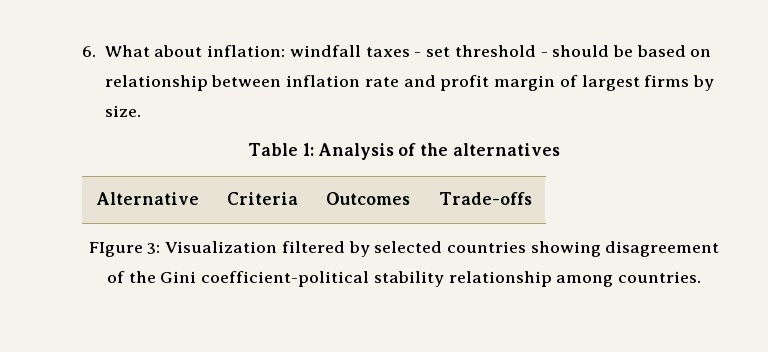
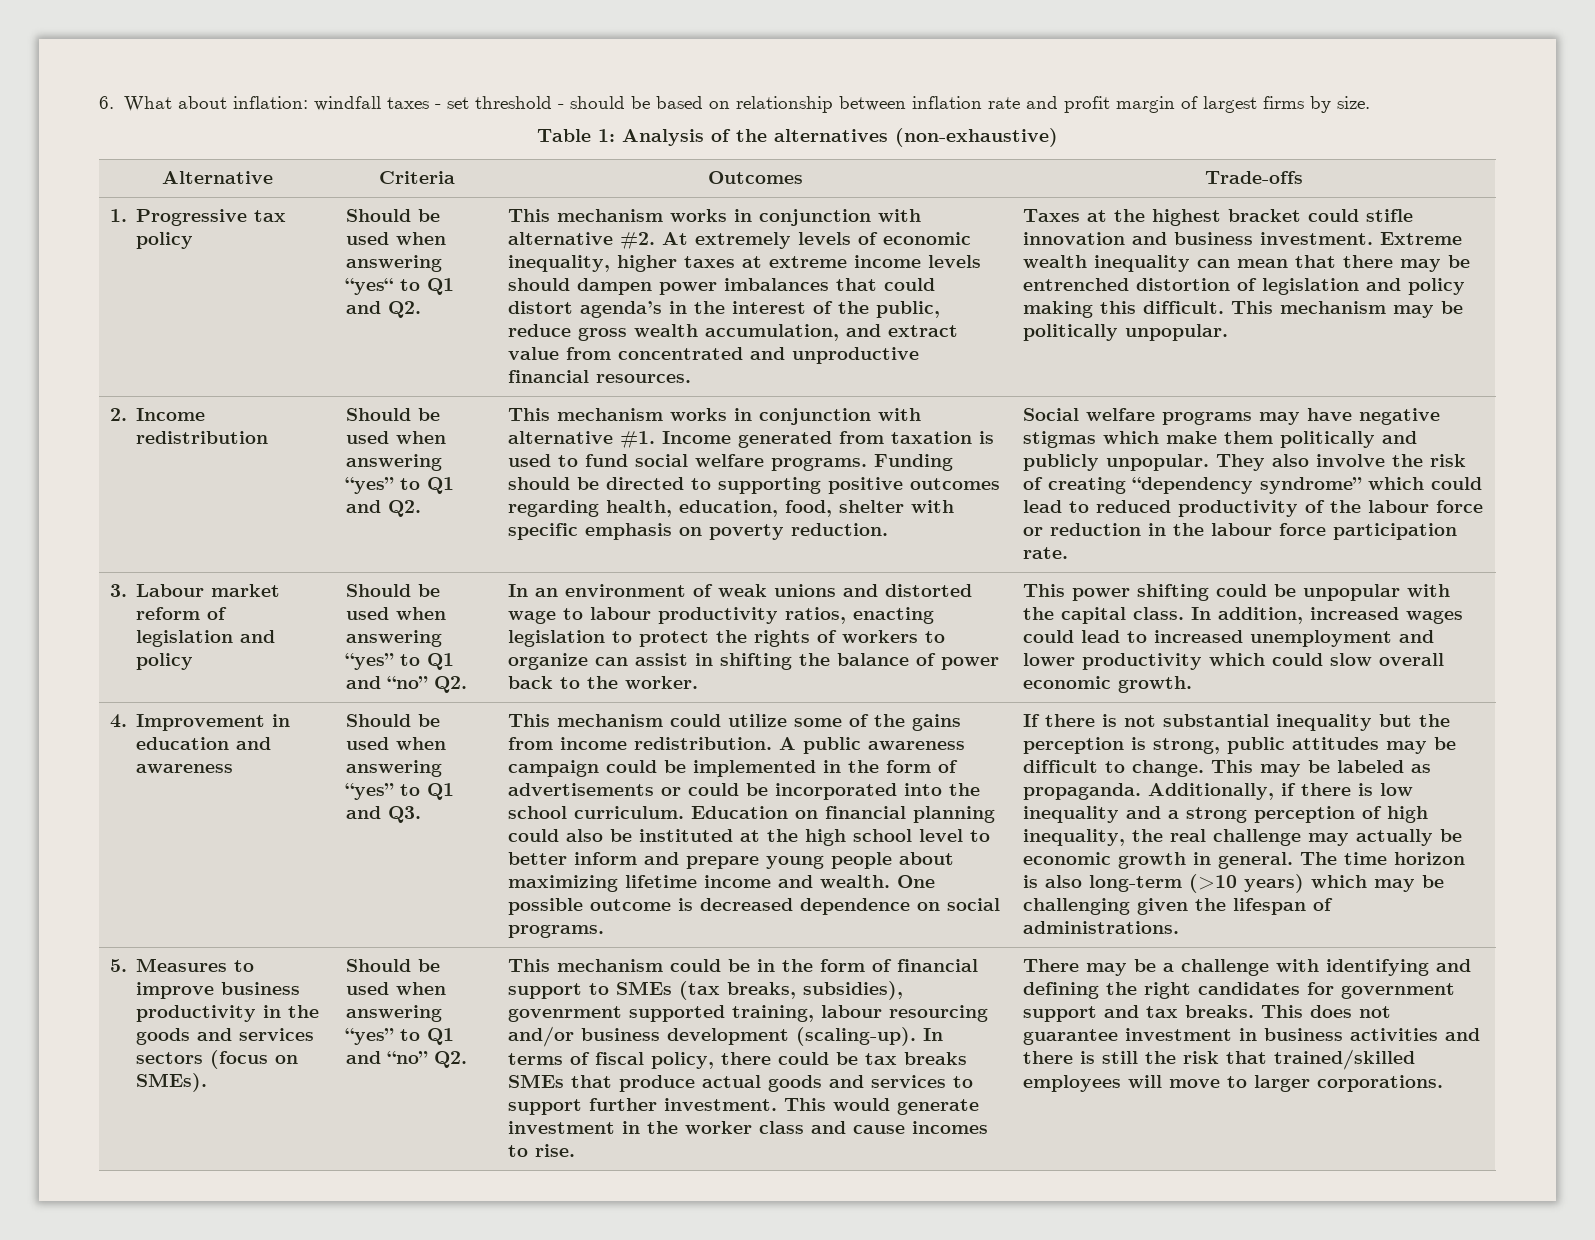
(560, 149) none -> [895,128,1058,147] (non-exhaustive)
[88,241,720,257] [106,271,702,287] // FIgure 3: Visualization filtered by selected countries showing disagreement of the Gini coefficient-political stability relationship among countries. -> [109,209,287,226] [136,232,194,249] [345,209,440,222] [345,232,446,245] [345,255,442,272] [344,278,454,295] [345,301,421,318] [507,209,921,226] [507,232,971,250] [507,255,981,272] [507,278,935,295] [507,301,940,318] [507,324,958,341] [507,347,919,364] [507,370,691,383] [1022,209,1413,226] [1022,232,1462,245] [1022,255,1470,272] [1022,278,1465,295] [1022,301,1463,318] [1022,324,1228,341] [109,408,206,421] [136,431,269,444] [345,408,440,421] [345,431,446,444] [345,454,442,471] [344,477,454,494] [345,500,421,517] [507,408,921,425] [507,431,994,449] [507,454,953,471] [507,477,1000,494] [507,500,954,517] [507,523,888,540] [1022,408,1440,425] [1022,431,1417,448] [1022,454,1466,471] [1022,477,1482,494] [1022,500,1483,517] [1022,523,1457,540] [1022,547,1068,559] [109,584,281,597] [136,607,228,620] [136,630,276,647] [136,653,194,670] [345,584,440,597] [345,607,446,620] [345,630,442,647] [344,653,454,670] [345,676,467,693] [507,584,972,597] [507,607,934,624] [507,630,945,647] [507,653,999,670] [507,676,698,689] [1022,584,1450,601] [1022,607,1463,624] [1022,630,1434,647] [1022,653,1444,670] [1022,676,1192,693] [109,714,291,731] [136,737,272,750] [136,764,234,773] [345,714,440,727] [345,737,446,750] [345,760,442,777] [344,783,454,800] [345,806,421,823] [507,714,961,731] [507,737,965,754] [507,760,958,777] [507,783,980,800] [507,806,995,823] [507,829,990,846] [507,852,954,869] [507,875,935,892] [507,898,1000,915] [507,924,604,938] [1022,714,1450,731] [1022,737,1456,754] [1022,760,1431,777] [1022,783,1413,800] [1022,806,1428,823] [1022,829,1462,846] [1022,852,1465,869] [1022,874,1444,893] [1022,898,1333,915] [1022,921,1179,934] [109,958,255,972] [136,982,301,999] [136,1005,320,1022] [136,1028,315,1045] [136,1050,299,1069] [136,1073,208,1092] [345,959,440,972] [345,982,446,995] [345,1005,442,1022] [344,1028,454,1045] [345,1051,467,1068] [507,959,978,972] [507,981,903,1000] [507,1005,988,1022] [507,1026,943,1047] [507,1052,967,1069] [507,1074,973,1092] [507,1098,979,1115] [507,1121,988,1134] [507,1144,575,1157] [1022,959,1471,976] [1022,982,1455,999] [1022,1005,1391,1022] [1022,1028,1480,1045] [1022,1049,1415,1070] [1022,1075,1443,1092] // 1. Progressive tax policy | Should be used when answering “yes“ to Q1 and Q2. | This mechanism works in conjunction with alternative #2. At extremely levels of economic inequality, higher taxes at extreme income levels should dampen power imbalances that could distort agenda’s in the interest of the public, reduce gross wealth accumulation, and extract value from concentrated and unproductive financial resources. | Taxes at the highest bracket could stifle innovation and business investment. Extreme wealth inequality can mean that there may be entrenched distortion of legislation and policy making this difficult. This mechanism may be politically unpopular. // 2. Income redistribution | Should be used when answering “yes” to Q1 and Q2. | This mechanism works in conjunction with alternative #1. Income generated from taxation is used to fund social welfare programs. Funding should be directed to supporting positive outcomes regarding health, education, food, shelter with specific emphasis on poverty reduction. | Social welfare programs may have negative stigmas which make them politically and publicly unpopular. They also involve the risk of creating “dependency syndrome” which could lead to reduced productivity of the labour force or reduction in the labour force participation rate. // 3. Labour market reform of legislation and policy | Should be used when answering “yes” to Q1 and “no” Q2. | In an environment of weak unions and distorted wage to labour productivity ratios, enacting legislation to protect the rights of workers to organize can assist in shifting the balance of power back to the worker. | This power shifting could be unpopular with the capital class. In addition, increased wages could lead to increased unemployment and lower productivity which could slow overall economic growth. // 4. Improvement in education and awareness | Should be used when answering “yes” to Q1 and Q3. | This mechanism could utilize some of the gains from income redistribution. A public awareness campaign could be implemented in the form of advertisements or could be incorporated into the school curriculum. Education on financial planning could also be instituted at the high school level to better inform and prepare young people about maximizing lifetime income and wealth. One possible outcome is decreased dependence on social programs. | If there is not substantial inequality but the perception is strong, public attitudes may be difficult to change. This may be labeled as propaganda. Additionally, if there is low inequality and a strong perception of high inequality, the real challenge may actually be economic growth in general. The time horizon is also long-term (>10 years) which may be challenging given the lifespan of administrations. // 5. Measures to improve business productivity in the goods and services sectors (focus on SMEs). | Should be used when answering “yes” to Q1 and “no” Q2. | This mechanism could be in the form of financial support to SMEs (tax breaks, subsidies), govenrment supported training, labour resourcing and/or business development (scaling-up). In terms of fiscal policy, there could be tax breaks SMEs that produce actual goods and services to support further investment. This would generate investment in the worker class and cause incomes to rise. | There may be a challenge with identifying and defining the right candidates for government support and tax breaks. This does not guarantee investment in business activities and there is still the risk that trained/skilled employees will move to larger corporations.

